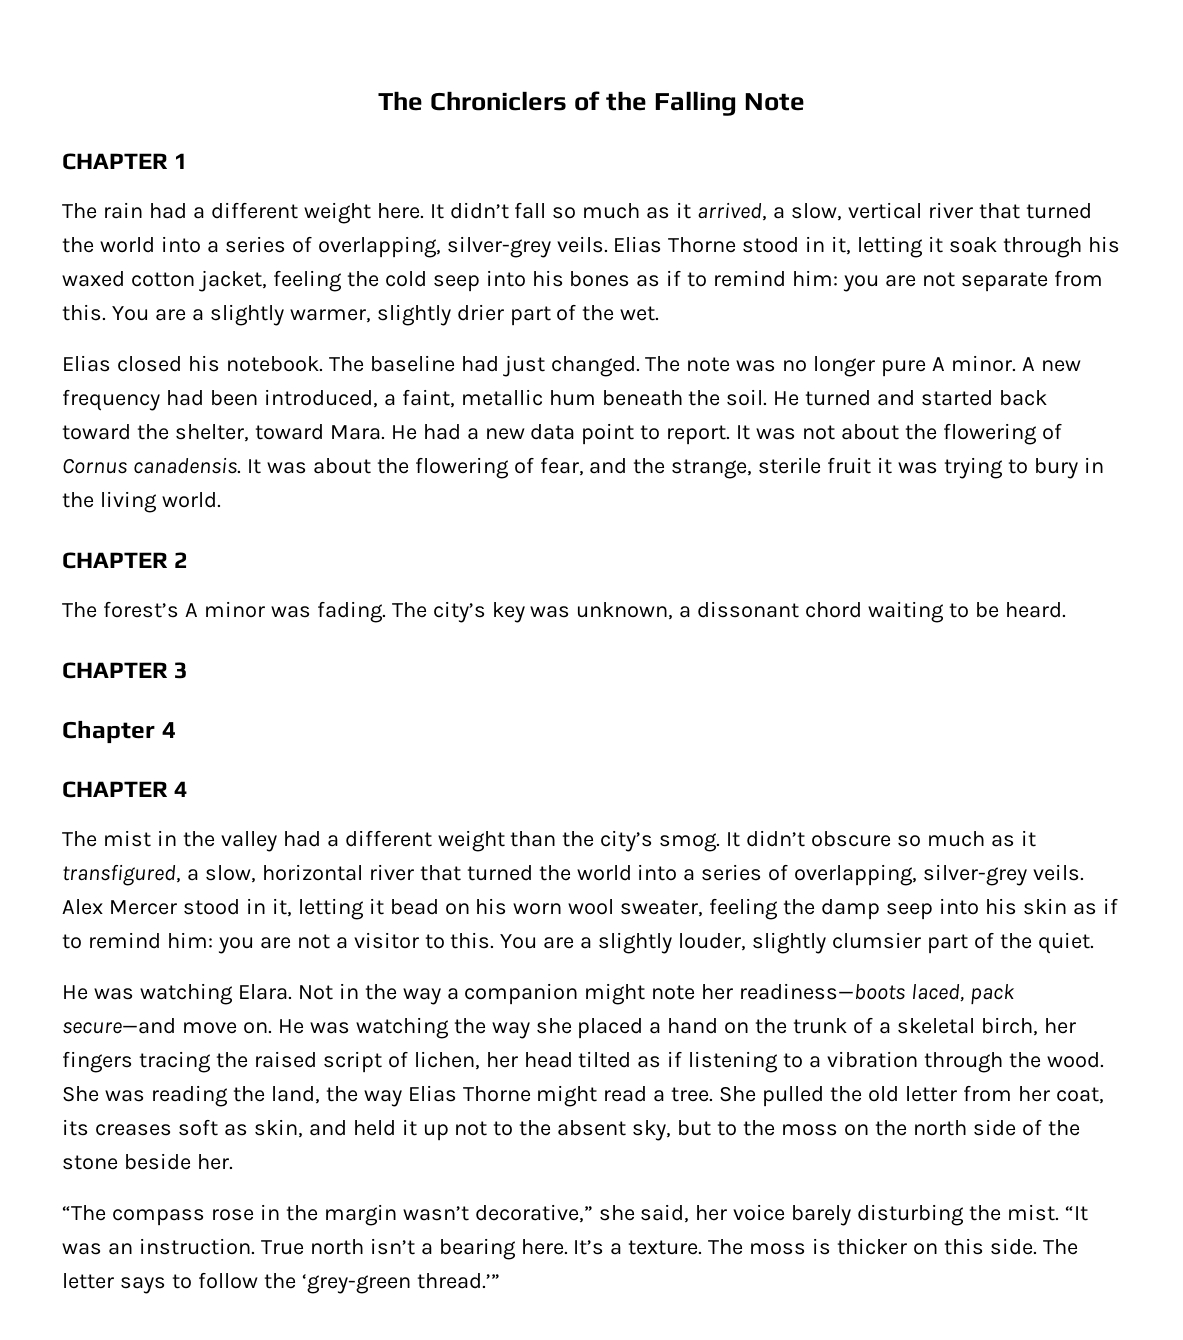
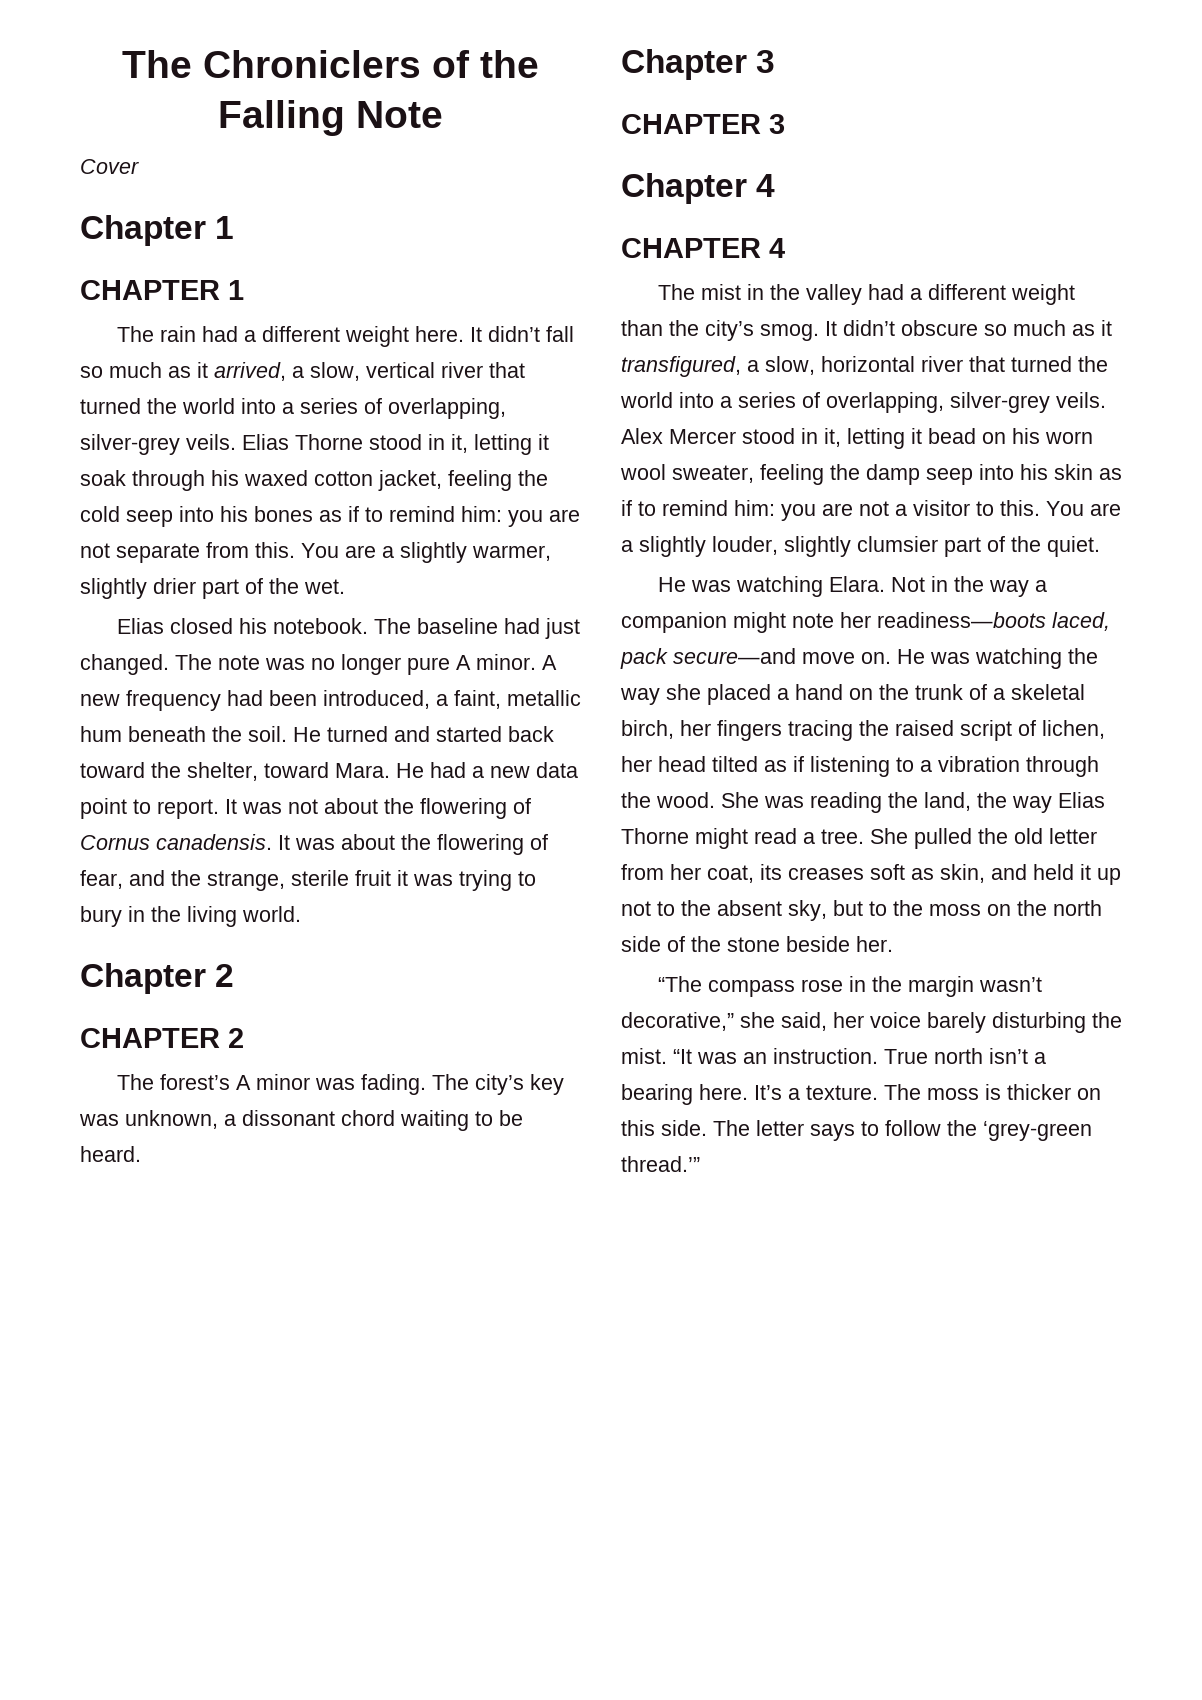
(806, 102) none -> [80,159,139,174] [80,215,235,246] // Cover // Chapter 1
(221, 500) none -> [80,963,235,994] // Chapter 2
(1066, 610) none -> [621,49,776,80] // Chapter 3

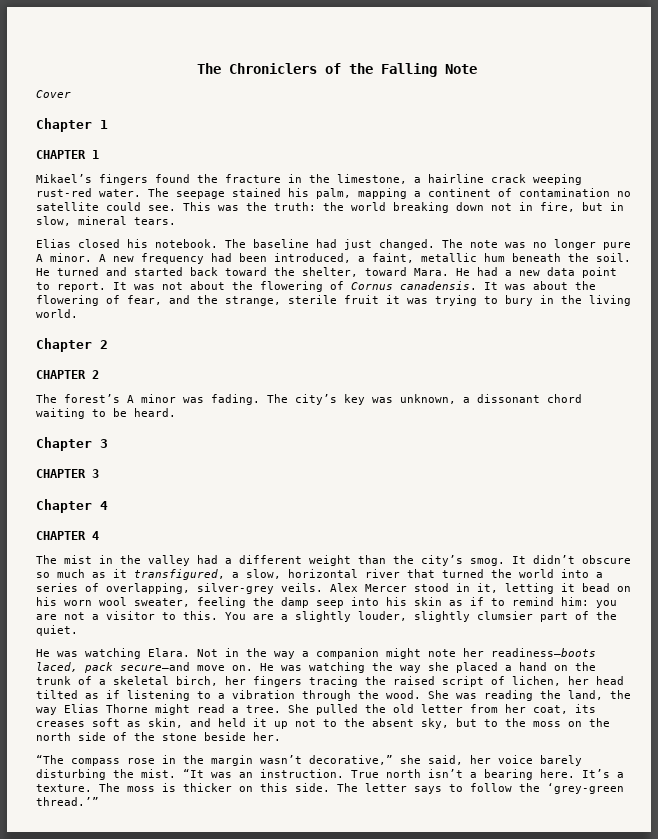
[116,326,574,347] [80,362,525,381] [80,398,506,419] [80,434,549,455] [80,470,548,491] [80,506,580,527] [80,542,551,563] [80,578,345,599] The rain had a different weight here. It didn’t fall so much as it arrived, a slow, vertical river that turned the world into a series of overlapping, silver-grey veils. Elias Thorne stood in it, letting it soak through his waxed cotton jacket, feeling the cold seep into his bones as if to remind him: you are not separate from this. You are a slightly warmer, slightly drier part of the wet. -> [36,174,582,185] [36,188,631,199] [36,202,624,213] [36,216,176,226] Mikael’s fingers found the fracture in the limestone, a hairline crack weeping rust-red water. The seepage stained his palm, mapping a continent of contamination no satellite could see. This was the truth: the world breaking down not in fire, but in slow, mineral tears.

